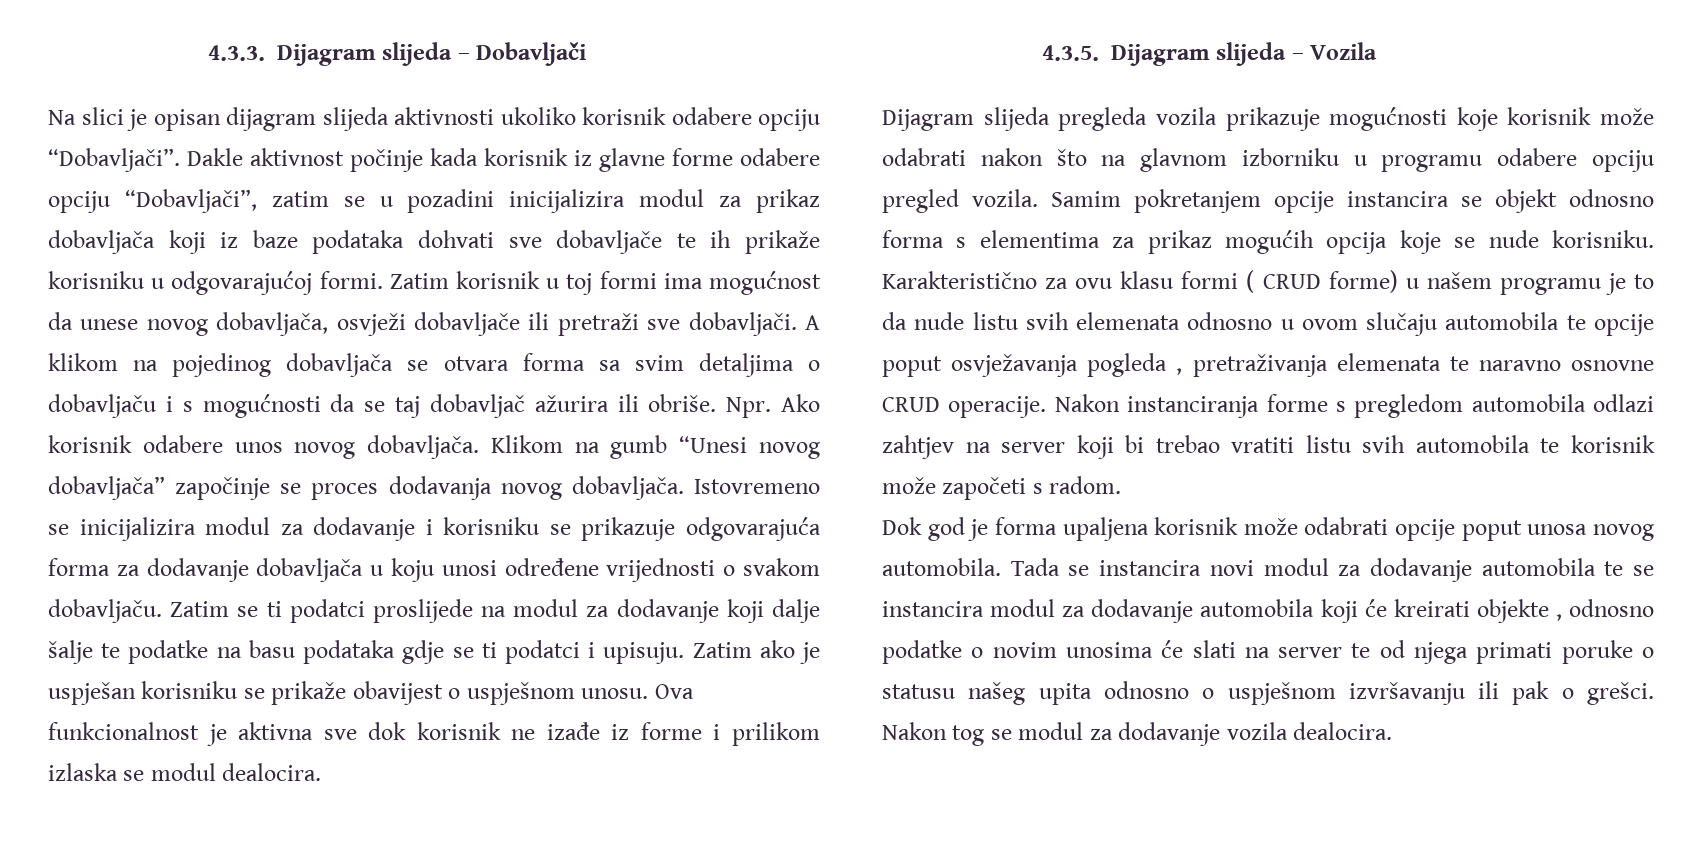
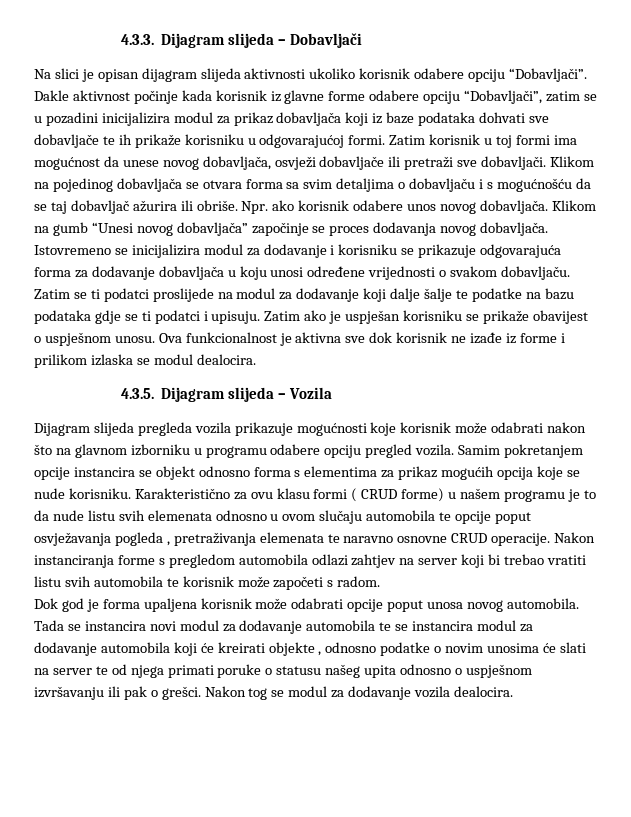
[804,315,820,330] [48,353,118,371] A klikom -> [550,156,595,167] Klikom
[202,394,321,418] mogućnosti -> [496,178,572,192] mogućnošću
[781,394,820,412] Ako -> [272,200,295,211] ako
[248,640,295,658] basu -> [544,288,574,300] bazu

